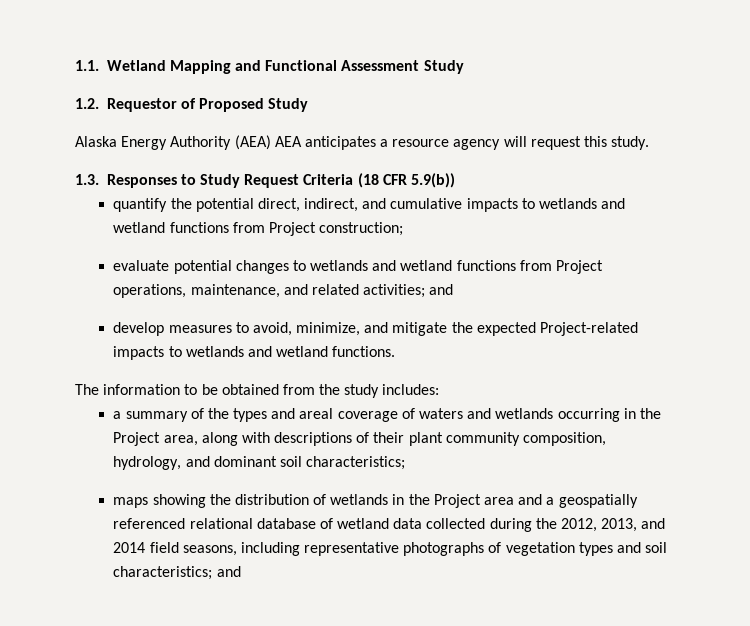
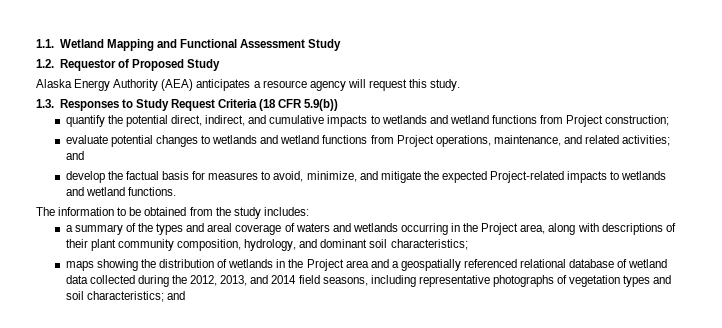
[274,136,302,147] AEA -> (194, 85) none
(165, 329) none -> [107,171,206,180] the factual basis for

